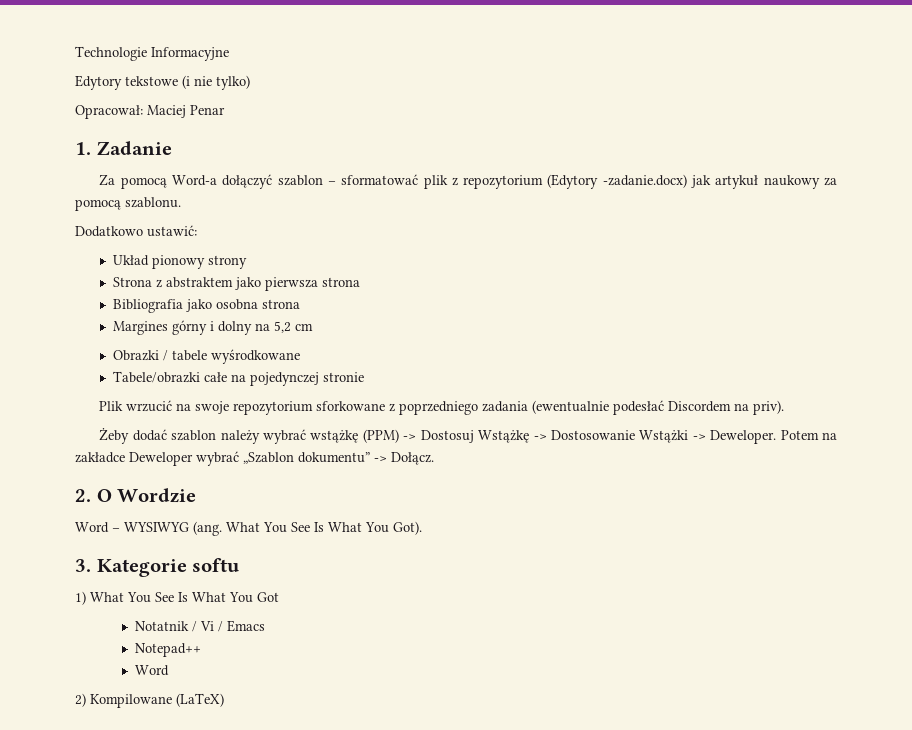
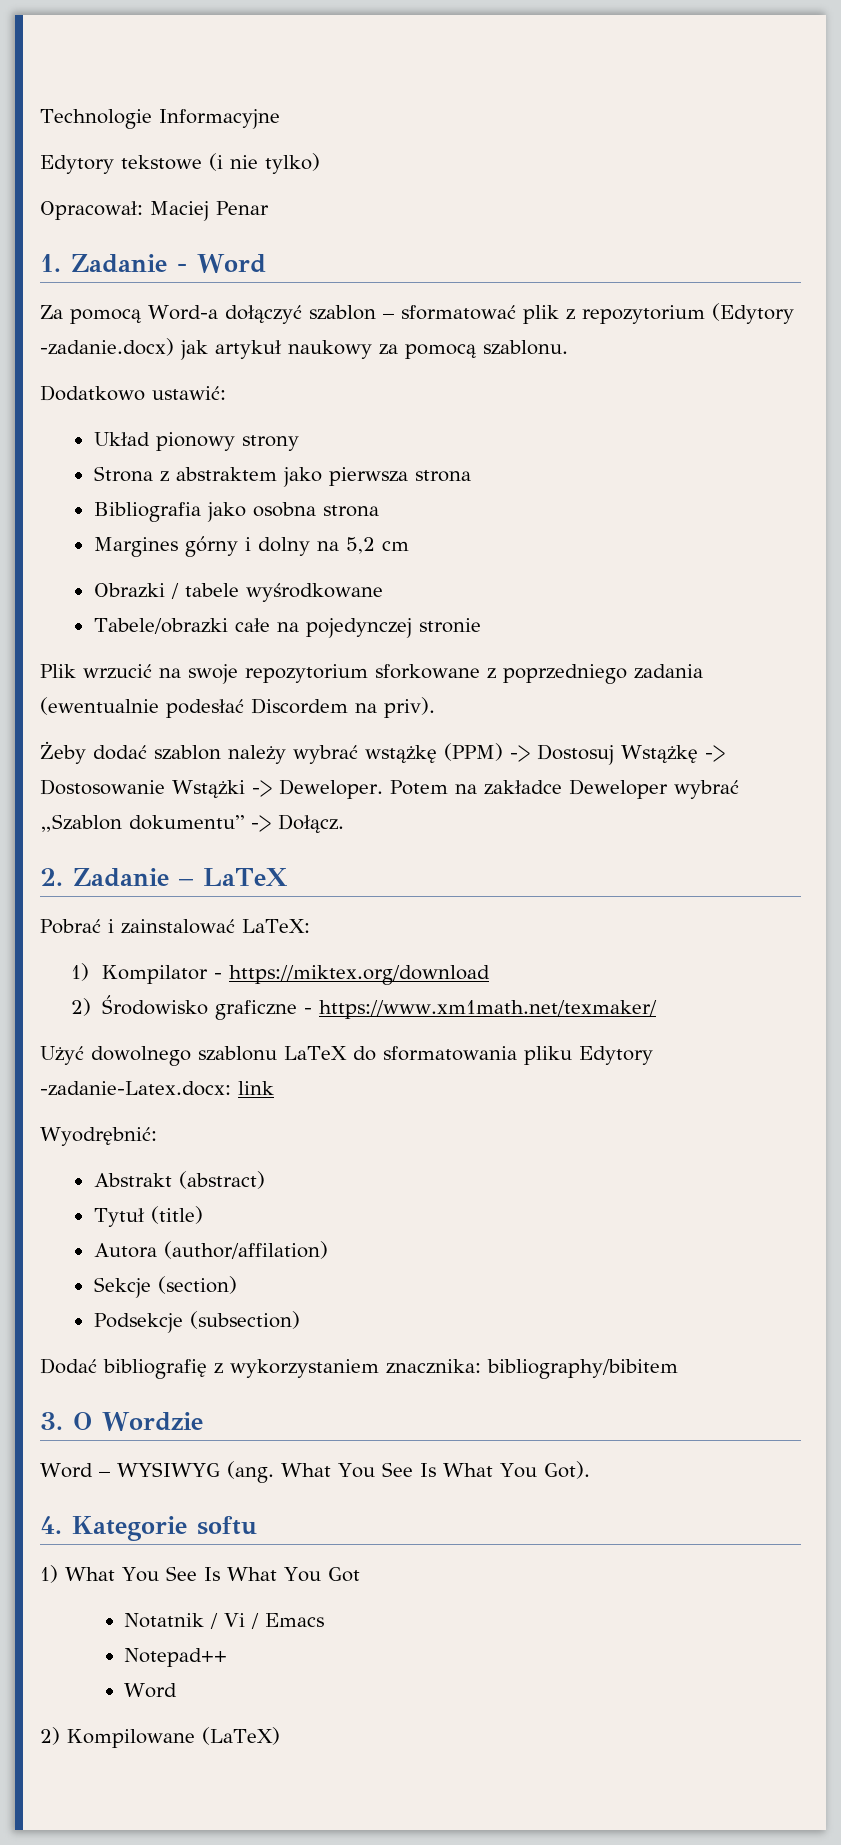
(172, 148) none -> [177,254,266,273] - Word
(91, 495) none -> [73,868,287,887] [40,919,310,934] [70,963,490,985] [70,995,657,1020] [40,1046,653,1066] [40,1081,274,1096] [40,1127,157,1146] [93,1171,265,1189] [93,1206,203,1227] [93,1241,328,1259] [93,1276,237,1298] [93,1311,300,1333] [40,1358,678,1379] [40,1412,63,1430] Zadanie – LaTeX // Pobrać i zainstalować LaTeX: // 1) Kompilator - https://miktex.org/download // 2) Środowisko graficzne - https://www.xm1math.net/texmaker/ // Użyć dowolnego szablonu LaTeX do sformatowania pliku Edytory -zadanie-Latex.docx: link // Wyodrębnić: // Abstrakt (abstract) // Tytuł (title) // Autora (author/affilation) // Sekcje (section) // Podsekcje (subsection) // Dodać bibliografię z wykorzystaniem znacznika: bibliography/bibitem // 3.
[75,559,91,572] 3. -> [40,1516,62,1534] 4.

